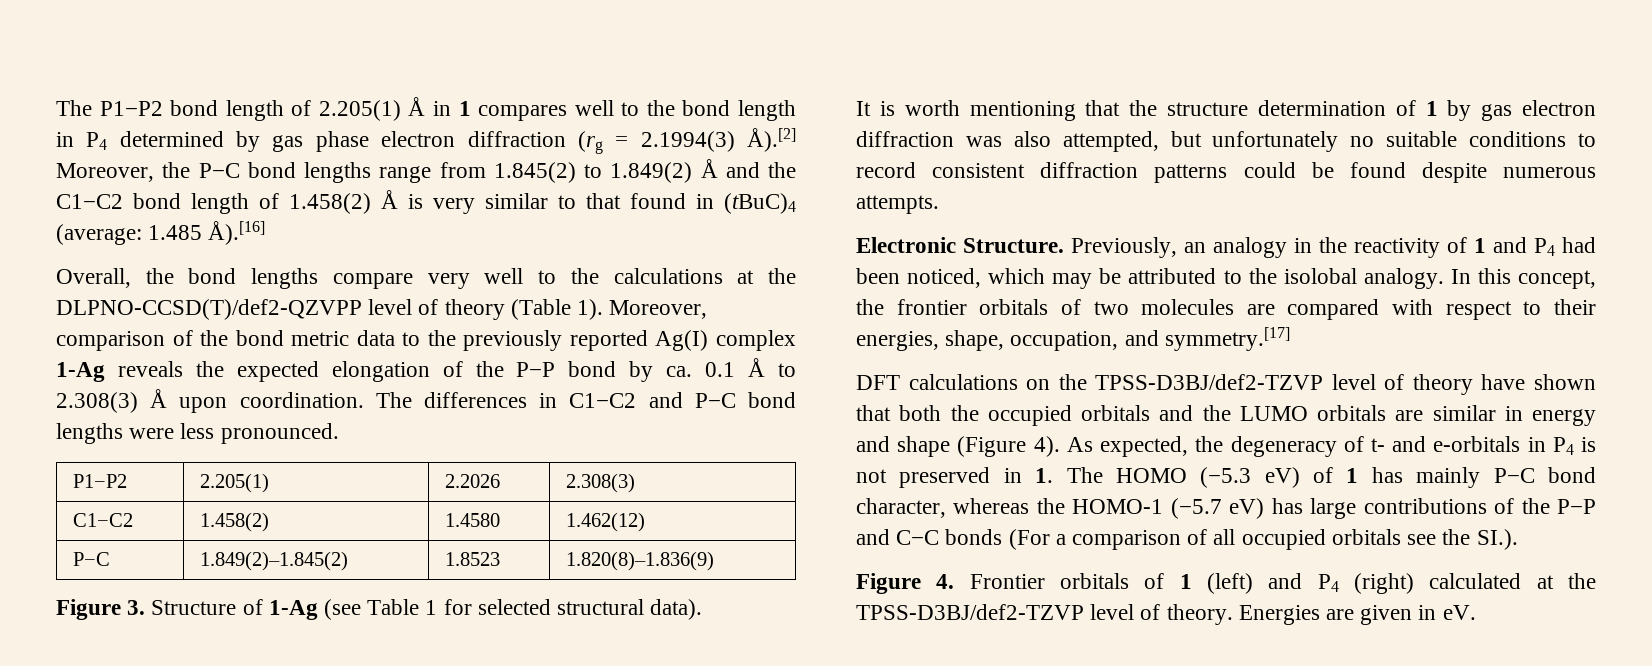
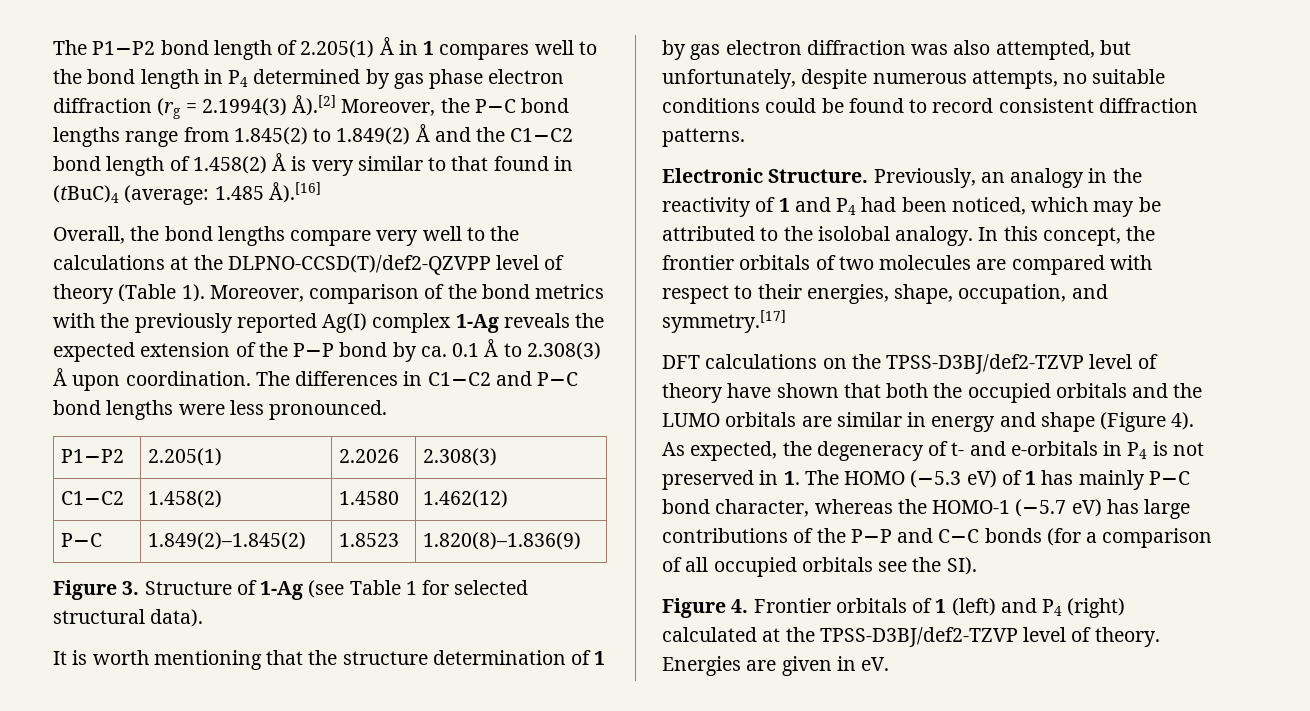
[291,330,421,346] metric data to -> [535,284,605,299] [53,313,95,328] metrics with
[331,361,430,382] elongation -> [140,342,231,357] extension
[1212,131,1596,152] [856,162,1596,183] [856,195,939,214] unfortunately no suitable conditions to record consistent diffraction patterns could be found despite numerous attempts. -> [662,69,1166,89] [662,98,1198,113] [662,128,745,147] unfortunately, despite numerous attempts, no suitable conditions could be found to record consistent diffraction patterns.
[1008,529,1050,550] (For -> [1046,528,1081,546] (for
[1476,529,1518,550] SI.). -> [946,557,977,575] SI).

